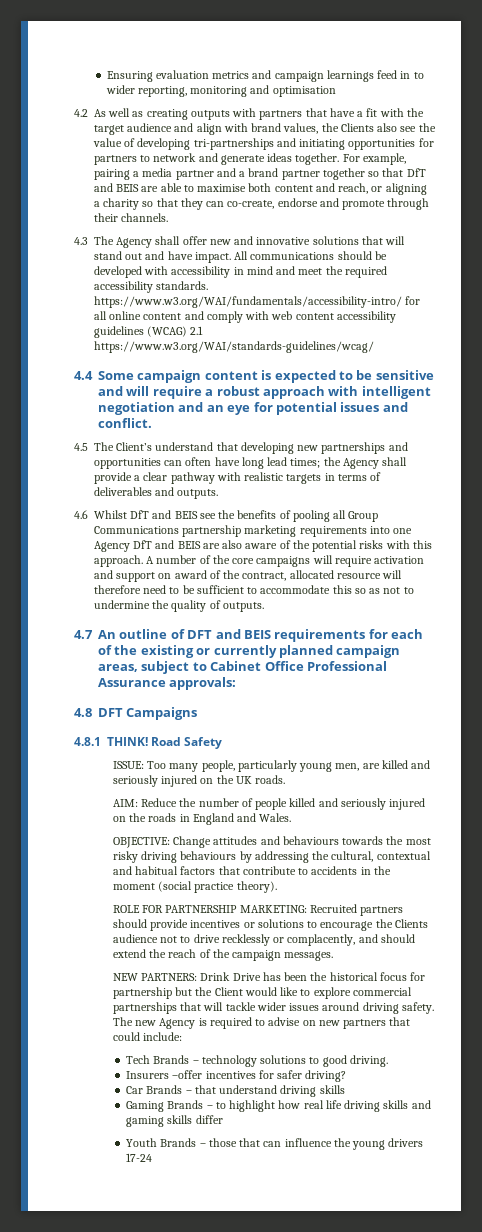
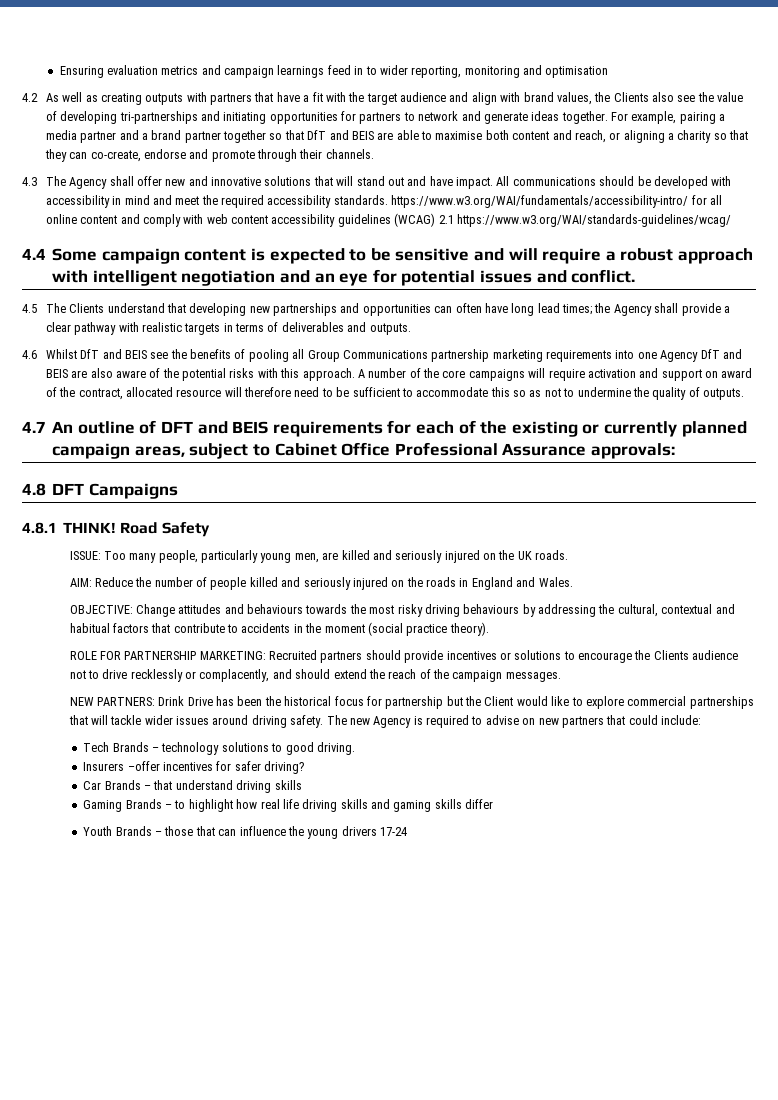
[116,442,153,451] Client’s -> [69,303,105,313] Clients

